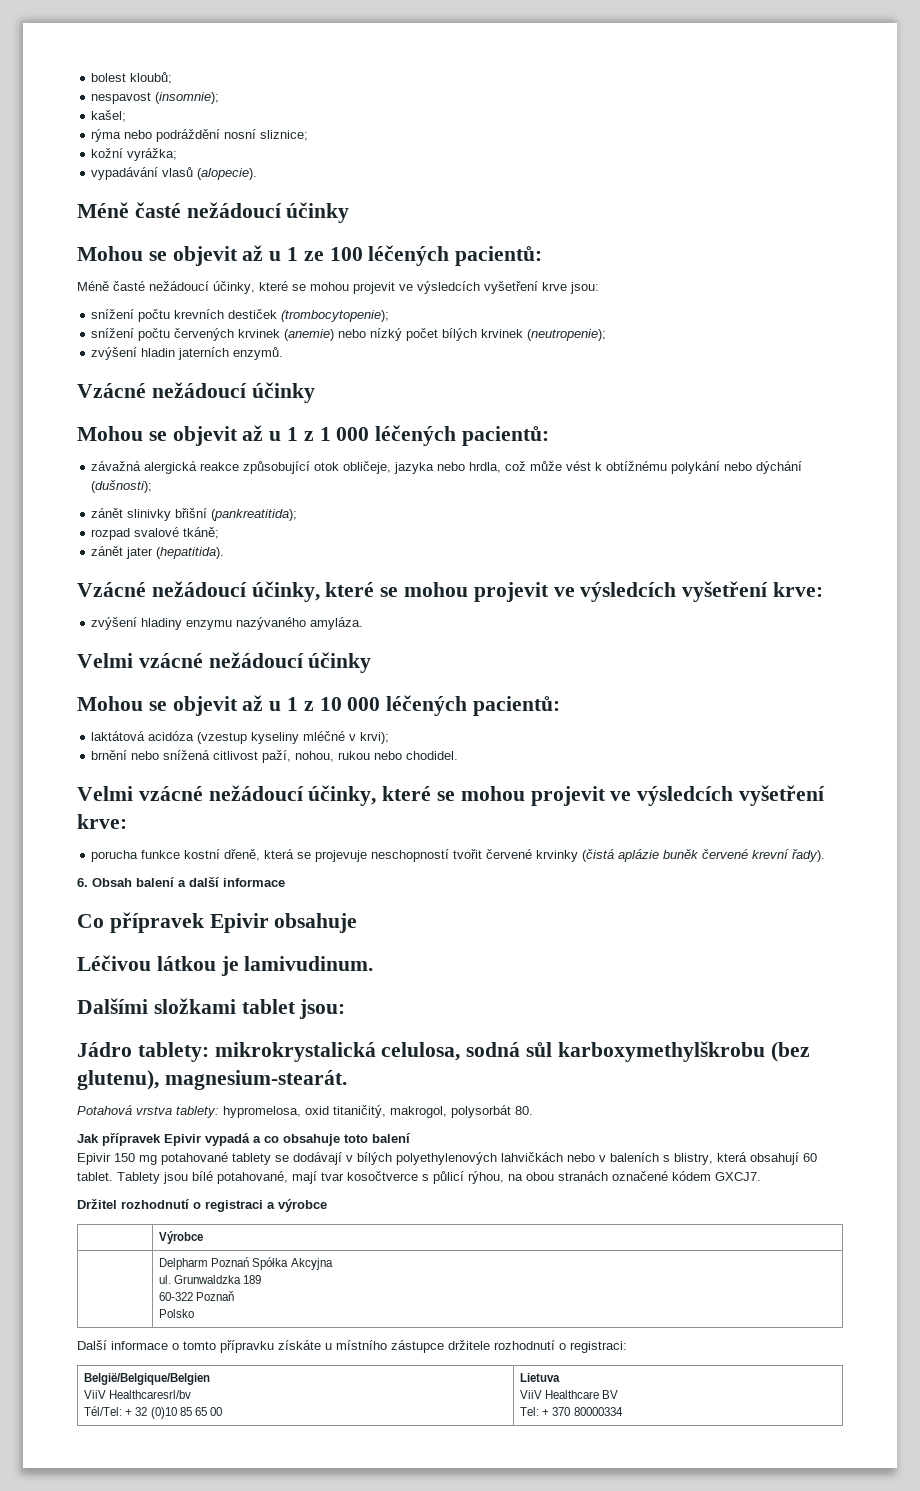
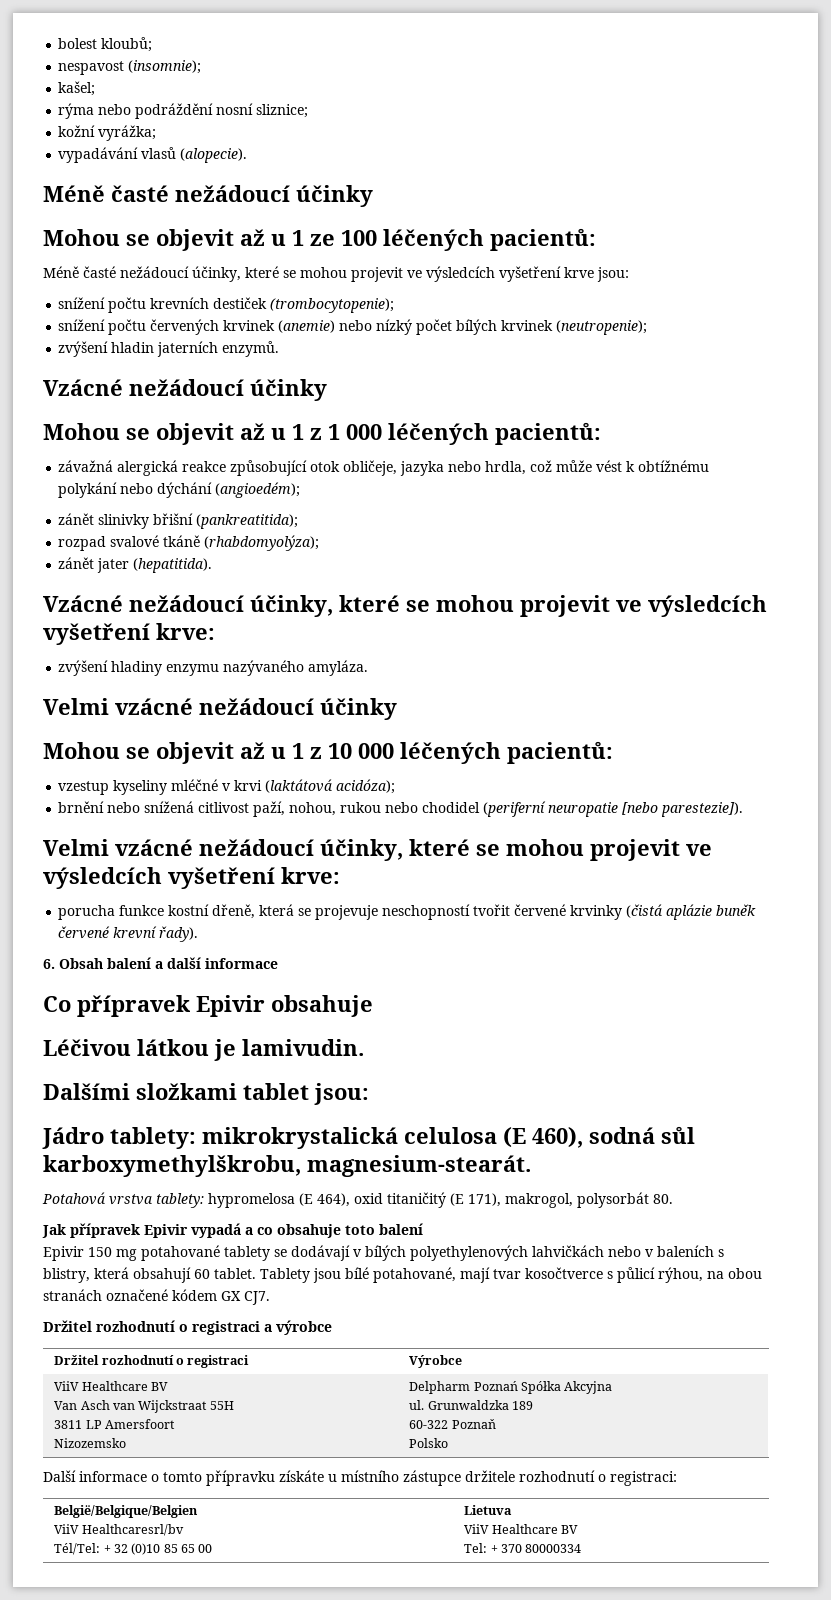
[91,480,153,493] (dušnosti); -> [215,482,301,498] (angioedém);
[183,527,220,539] tkáně; -> [163,535,320,551] tkáně (rhabdomyolýza);
[91,731,390,744] laktátová acidóza (vzestup kyseliny mléčné v krvi); -> [58,779,396,795] vzestup kyseliny mléčné v krvi (laktátová acidóza);
[406,751,459,760] chodidel. -> [422,801,744,817] chodidel (periferní neuropatie [nebo parestezie]).
[244,956,374,971] lamivudinum. -> [242,1039,364,1056] lamivudin.
[381,1041,810,1062] [77,1070,347,1090] [77,1105,386,1118] celulosa, sodná sůl karboxymethylškrobu (bez glutenu), magnesium-stearát. // Potahová vrstva tablety: hypromelosa, oxid titaničitý, -> [404,1126,695,1148] [43,1155,531,1177] [42,1192,501,1208] celulosa (E 460), sodná sůl karboxymethylškrobu, magnesium-stearát. // Potahová vrstva tablety: hypromelosa (E 464), oxid titaničitý (E 171),
[715,1172,761,1181] GXCJ7. -> [221,1291,270,1305] GX CJ7.
[159,1231,204,1244] | Výrobce // -> [54,1355,250,1368] [409,1355,463,1368] [54,1381,168,1391] [54,1400,234,1413] [54,1419,175,1429] [54,1438,127,1448] Držitel rozhodnutí o registraci | Výrobce // ViiV Healthcare BV // Van Asch van Wijckstraat 55H // 3811 LP Amersfoort // Nizozemsko

